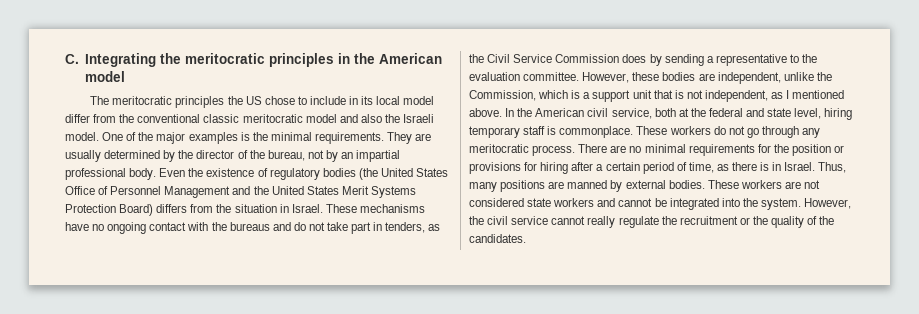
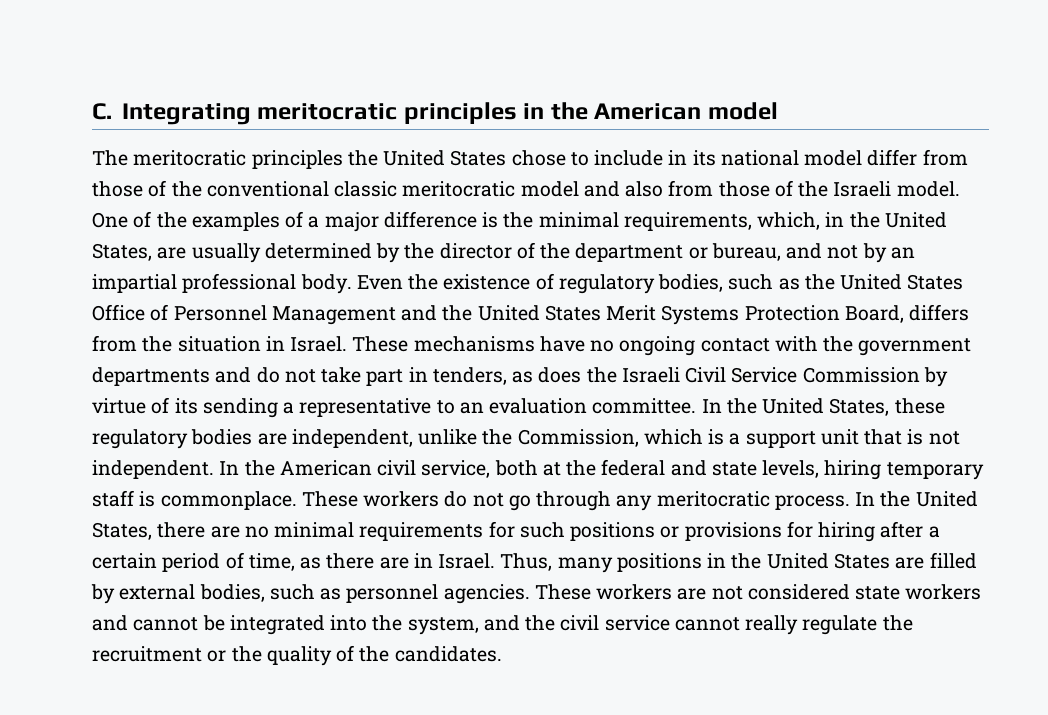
[159,53,181,64] the -> (251, 114) none
[245,96,262,105] US -> [383,150,507,166] United States
[376,96,401,105] local -> [720,150,799,166] national
(117, 118) none -> [92,180,167,197] those of
(382, 118) none -> [668,180,793,197] from those of
[156,132,413,144] major examples is the minimal requirements. They -> [191,211,947,232] [92,243,152,261] examples of a major difference is the minimal requirements, which, in the United States,
[267,150,305,161] bureau, -> [575,243,823,262] department or bureau, and
[322,168,378,180] bodies (the -> [658,274,835,292] bodies, such as the
[119,204,154,216] Board) -> [844,305,904,323] Board,
[229,222,270,231] bureaus -> [858,338,972,356] [92,367,210,386] government departments
[469,54,662,66] the Civil Service Commission does by -> [538,367,948,387] [92,397,198,414] does the Israeli Civil Service Commission by virtue of its
[802,54,818,63] the -> [459,402,484,414] an
[582,72,660,83] However, these -> [701,398,945,416] [92,429,188,449] In the United States, these regulatory
[704,90,845,102] [469,108,502,117] independent, as I mentioned above. -> [92,460,214,479] independent.
[794,108,822,119] level, -> [762,460,820,478] levels,
[578,144,608,153] There -> [855,491,978,507] [92,522,206,540] In the United States, there
[773,144,831,156] the position -> [519,522,656,541] such positions
[760,162,770,171] is -> [379,557,409,569] are
[548,180,705,192] are manned by external bodies. -> [707,552,977,569] [91,584,530,604] in the United States are filled by external bodies, such as personnel agencies.
[760,198,852,210] system. However, -> [407,615,520,635] system, and

